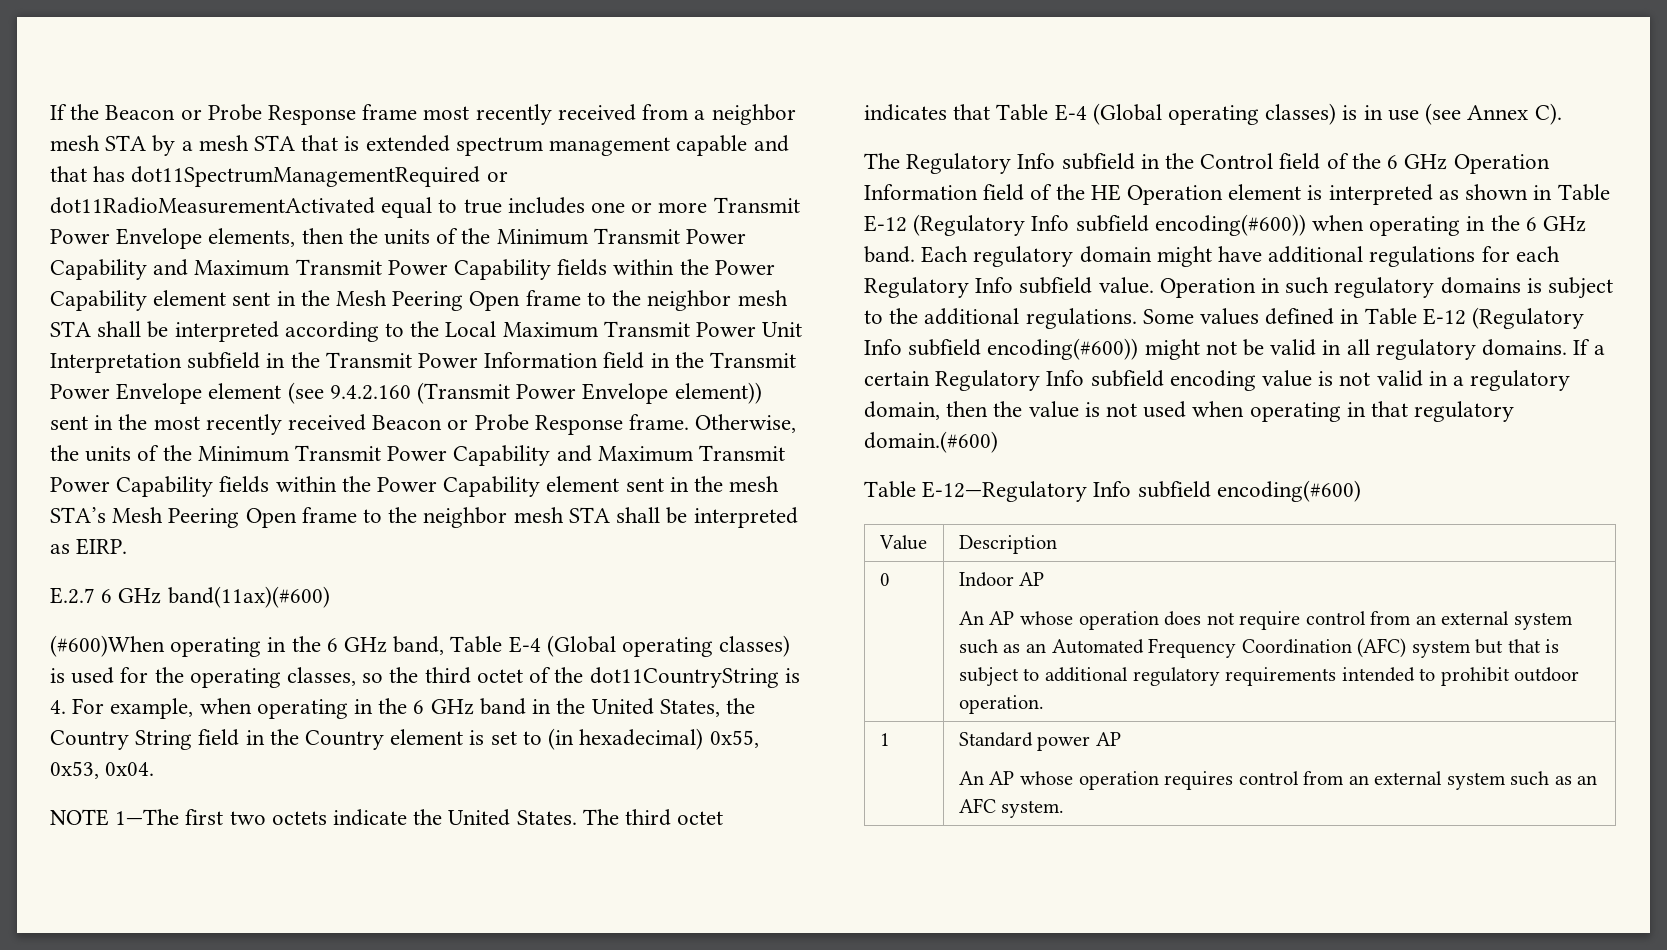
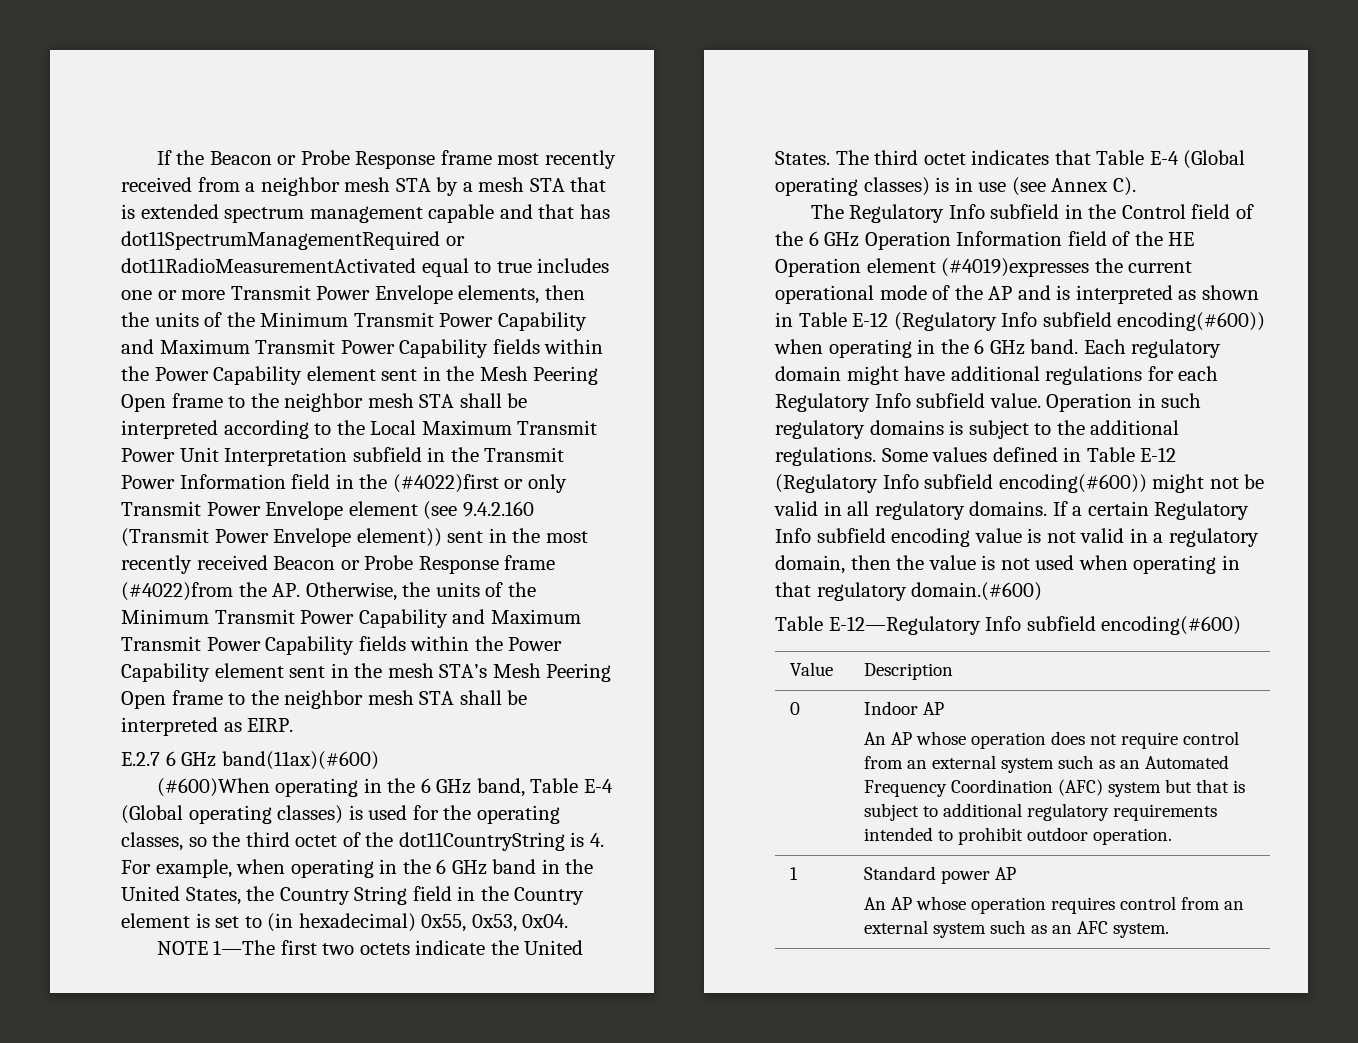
(704, 360) none -> [392,474,567,493] (#4022)first or only
[629,414,690,430] frame. -> [504,555,556,570] [121,582,301,601] frame (#4022)from the AP.
(1302, 192) none -> [941,258,1193,277] [775,285,1051,304] (#4019)expresses the current operational mode of the AP and

